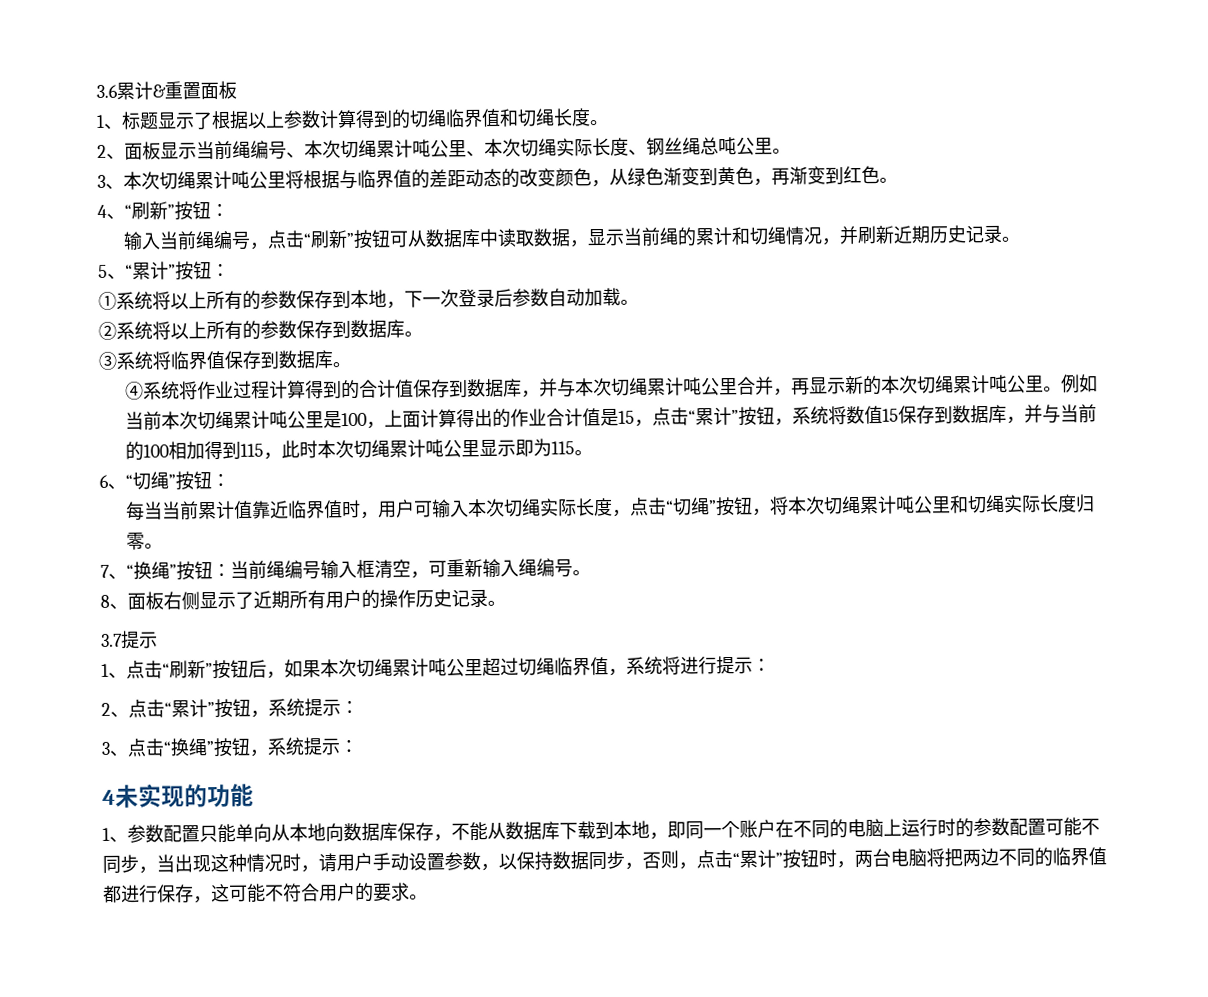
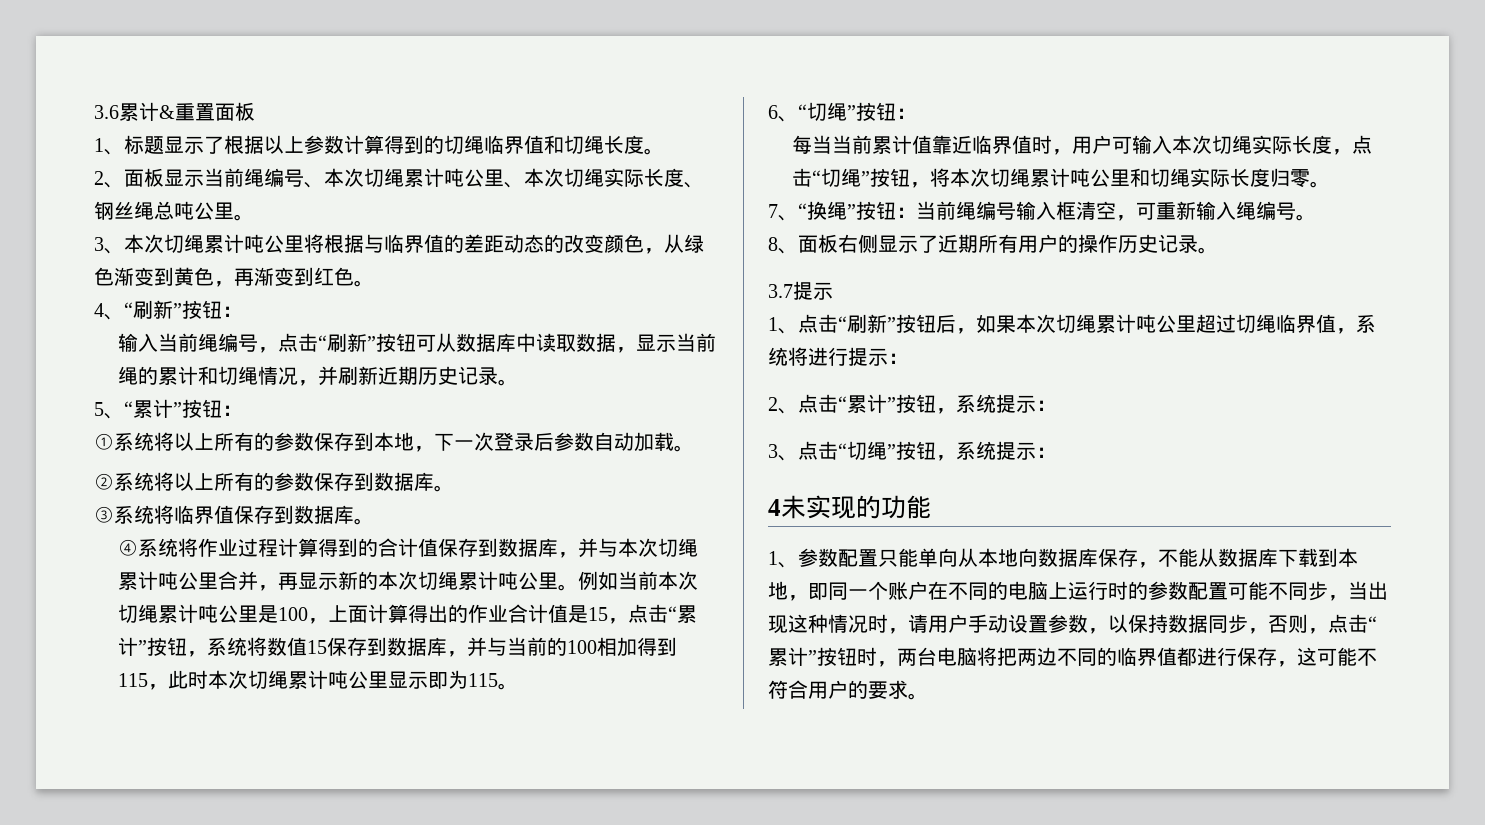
[170,738,190,757] 换 -> [847,441,867,460] 切

